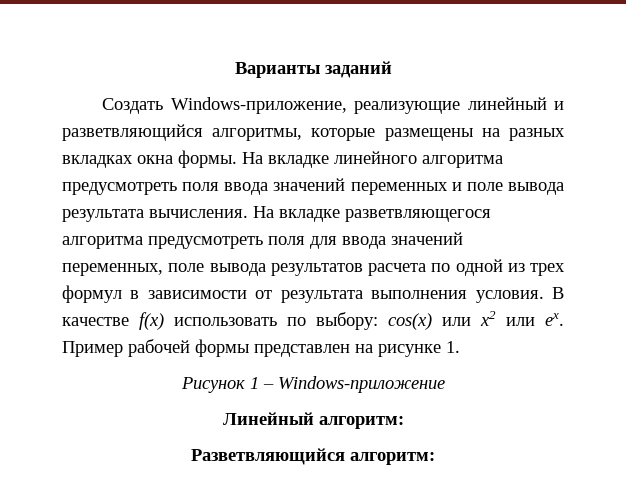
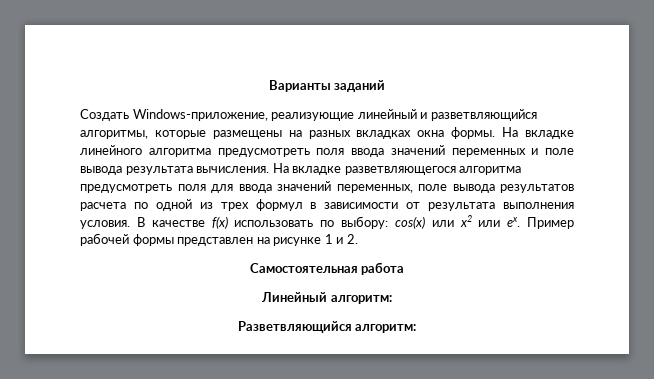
[446,341,460,353] [180,376,445,393] 1. // Рисунок 1 – Windows-приложение -> [324,234,358,244] [249,262,405,275] 1 и 2. // Самостоятельная работа

